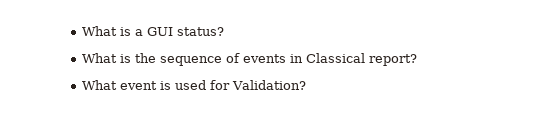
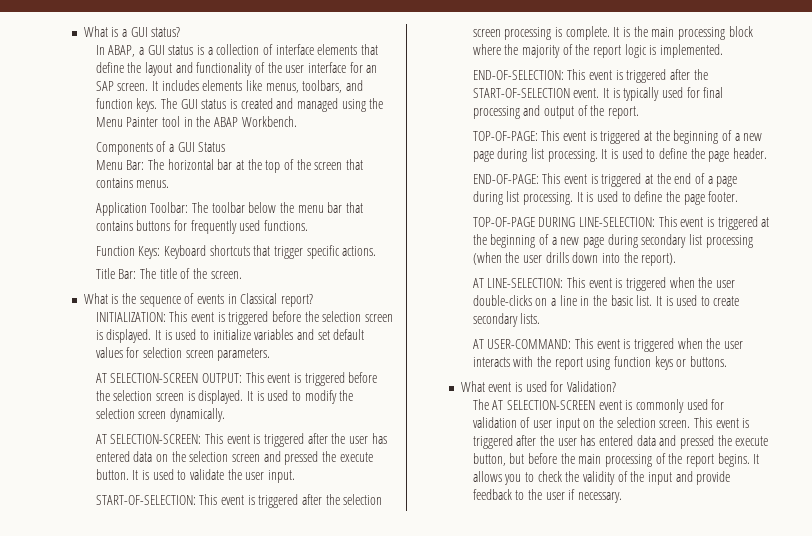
(224, 31) none -> [95,44,378,57] [95,62,378,76] [95,80,363,93] [95,98,384,112] [95,116,297,127] [95,141,226,155] [95,159,363,173] [95,178,170,188] [95,202,363,216] [95,220,308,234] [95,245,377,259] [95,268,242,279] // In ABAP, a GUI status is a collection of interface elements that define the layout and functionality of the user interface for an SAP screen. It includes elements like menus, toolbars, and function keys. The GUI status is created and managed using the Menu Painter tool in the ABAP Workbench. // Components of a GUI Status // Menu Bar: The horizontal bar at the top of the screen that contains menus. // Application Toolbar: The toolbar below the menu bar that contains buttons for frequently used functions. // Function Keys: Keyboard shortcuts that trigger specific actions. // Title Bar: The title of the screen.
(417, 60) none -> [95,311,393,325] [95,329,365,343] [95,347,271,361] [95,372,378,386] [95,390,354,404] [95,408,226,422] [95,433,387,447] [95,451,373,465] [95,469,295,483] [95,494,383,508] [472,26,753,40] [472,44,723,58] [472,69,708,83] [472,87,724,101] [472,105,639,119] [472,130,763,144] [472,148,767,162] [472,173,738,187] [472,191,739,205] [472,216,770,230] [472,234,753,248] [472,252,677,266] [472,277,735,291] [472,295,740,306] [472,313,541,327] [472,338,743,352] [472,356,727,370] // INITIALIZATION: This event is triggered before the selection screen is displayed. It is used to initialize variables and set default values for selection screen parameters. // AT SELECTION-SCREEN OUTPUT: This event is triggered before the selection screen is displayed. It is used to modify the selection screen dynamically. // AT SELECTION-SCREEN: This event is triggered after the user has entered data on the selection screen and pressed the execute button. It is used to validate the user input. // START-OF-SELECTION: This event is triggered after the selection screen processing is complete. It is the main processing block where the majority of the report logic is implemented. // END-OF-SELECTION: This event is triggered after the START-OF-SELECTION event. It is typically used for final processing and output of the report. // TOP-OF-PAGE: This event is triggered at the beginning of a new page during list processing. It is used to define the page header. // END-OF-PAGE: This event is triggered at the end of a page during list processing. It is used to define the page footer. // TOP-OF-PAGE DURING LINE-SELECTION: This event is triggered at the beginning of a new page during secondary list processing (when the user drills down into the report). // AT LINE-SELECTION: This event is triggered when the user double-clicks on a line in the basic list. It is used to create secondary lists. // AT USER-COMMAND: This event is triggered when the user interacts with the report using function keys or buttons.
(306, 85) none -> [472,399,725,413] [472,417,750,431] [472,435,769,449] [472,453,760,467] [472,471,731,485] [472,489,622,503] // The AT SELECTION-SCREEN event is commonly used for validation of user input on the selection screen. This event is triggered after the user has entered data and pressed the execute button, but before the main processing of the report begins. It allows you to check the validity of the input and provide feedback to the user if necessary.

